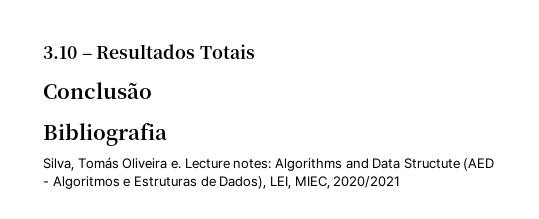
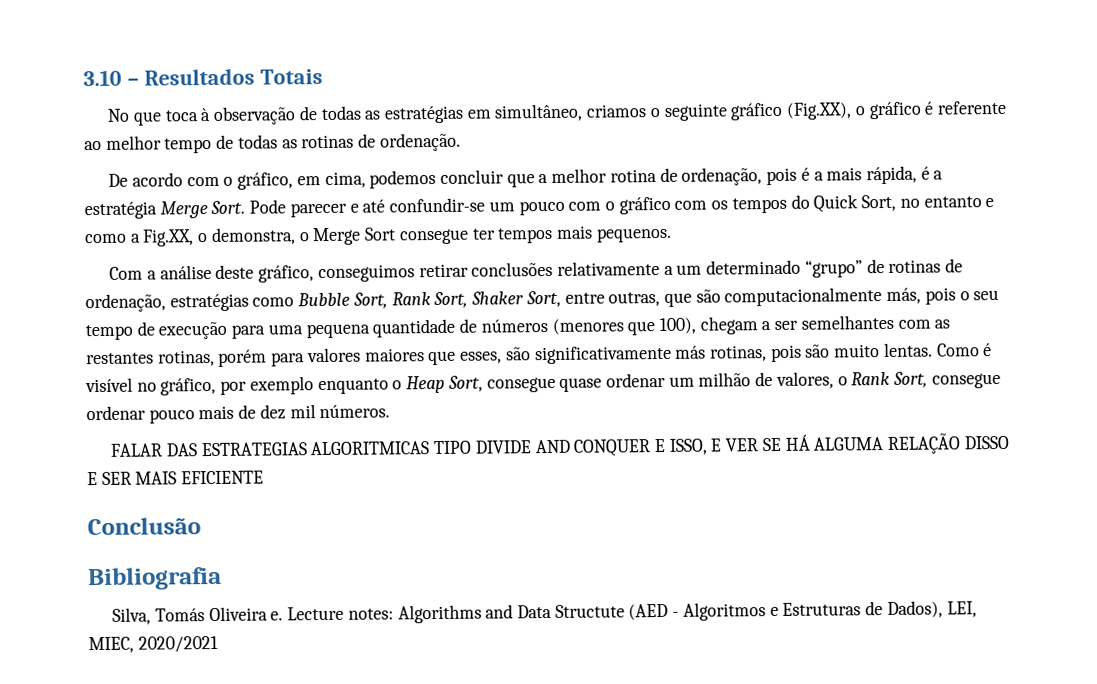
(256, 51) none -> [107,100,1006,126] [84,132,461,154] [108,165,944,190] [84,194,995,220] [85,225,672,247] [109,258,964,283] [85,287,1000,313] [85,314,951,341] [86,342,993,367] [85,371,1001,396] [86,404,391,424] [110,433,1009,457] [87,470,265,486] // No que toca à observação de todas as estratégias em simultâneo, criamos o seguinte gráfico (Fig.XX), o gráfico é referente ao melhor tempo de todas as rotinas de ordenação. // De acordo com o gráfico, em cima, podemos concluir que a melhor rotina de ordenação, pois é a mais rápida, é a estratégia Merge Sort. Pode parecer e até confundir-se um pouco com o gráfico com os tempos do Quick Sort, no entanto e como a Fig.XX, o demonstra, o Merge Sort consegue ter tempos mais pequenos. // Com a análise deste gráfico, conseguimos retirar conclusões relativamente a um determinado “grupo” de rotinas de ordenação, estratégias como Bubble Sort, Rank Sort, Shaker Sort, entre outras, que são computacionalmente más, pois o seu tempo de execução para uma pequena quantidade de números (menores que 100), chegam a ser semelhantes com as restantes rotinas, porém para valores maiores que esses, são significativamente más rotinas, pois são muito lentas. Como é visível no gráfico, por exemplo enquanto o Heap Sort, consegue quase ordenar um milhão de valores, o Rank Sort, consegue ordenar pouco mais de dez mil números. // FALAR DAS ESTRATEGIAS ALGORITMICAS TIPO DIVIDE AND CONQUER E ISSO, E VER SE HÁ ALGUMA RELAÇÃO DISSO E SER MAIS EFICIENTE

